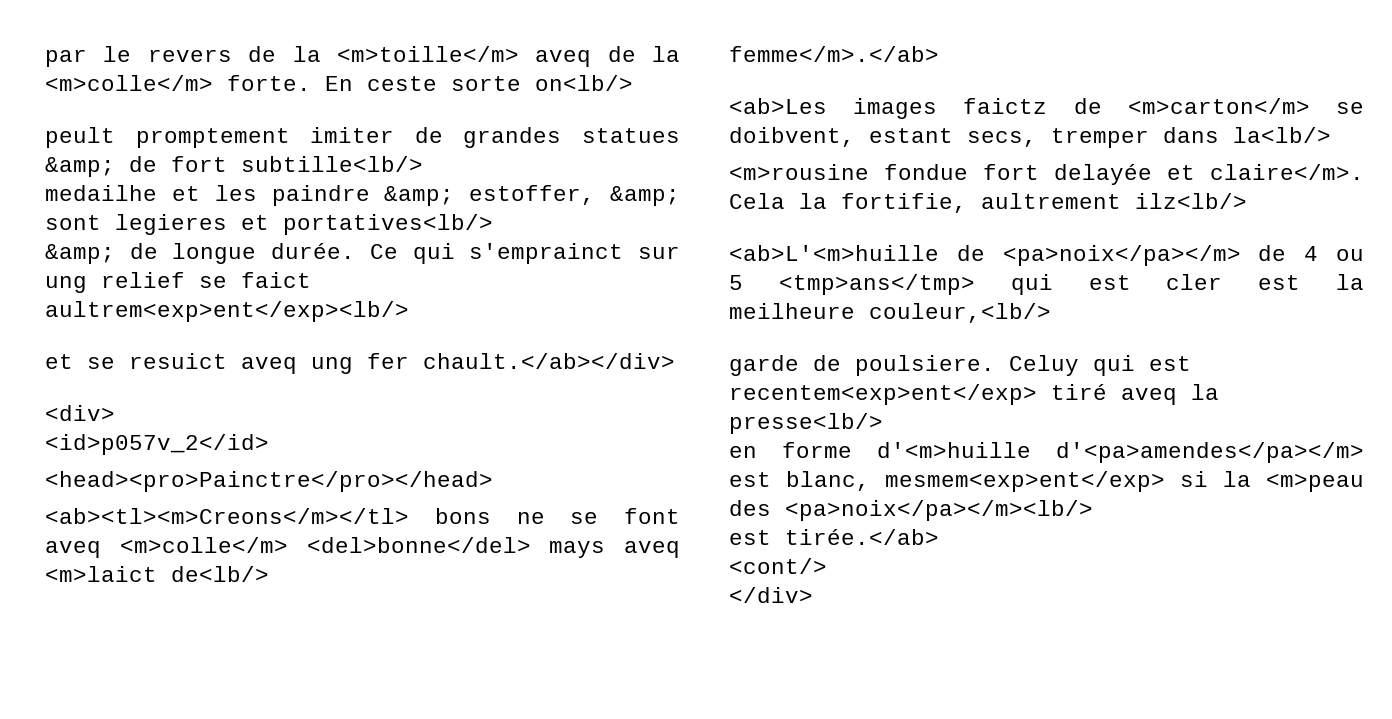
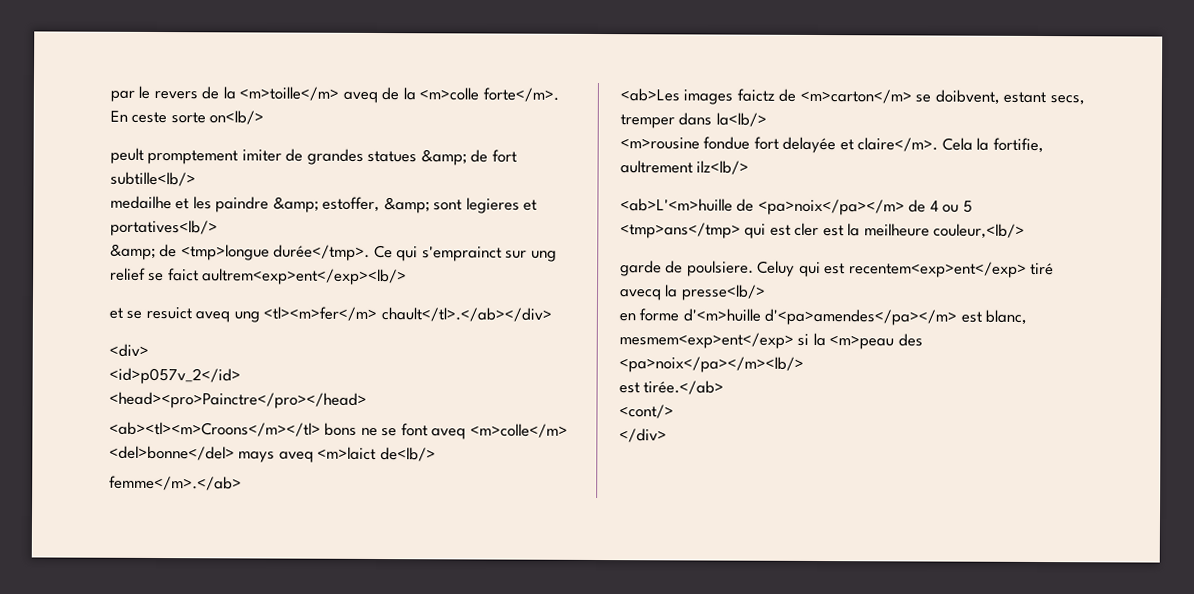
[45,75,311,91] <m>colle</m> forte. -> [419,87,559,102] <m>colle forte</m>.
[172,243,356,264] longue durée. -> [180,244,371,261] <tmp>longue durée</tmp>.
[367,353,675,369] fer chault.</ab></div> -> [263,306,552,322] <tl><m>fer</m> chault</tl>.</ab></div>
[45,508,409,524] <ab><tl><m>Creons</m></tl> -> [109,421,321,437] <ab><tl><m>Croons</m></tl>
[1121,388,1177,405] aveq -> [619,289,662,301] avecq

